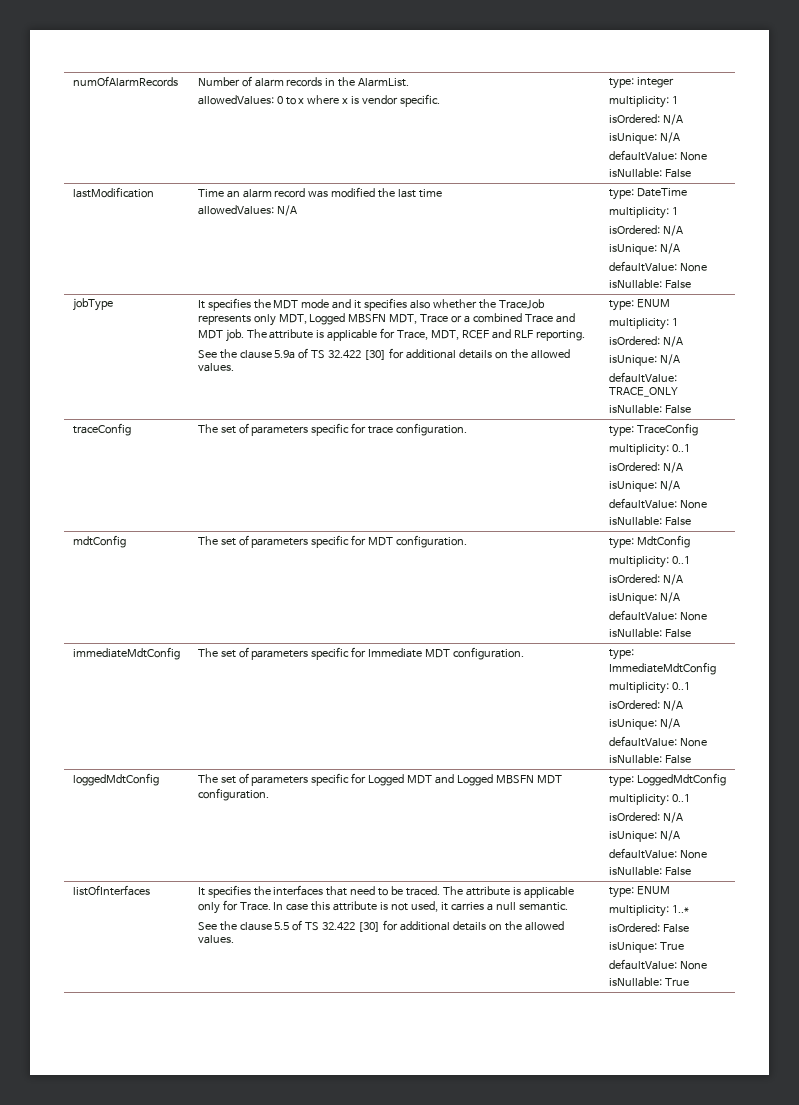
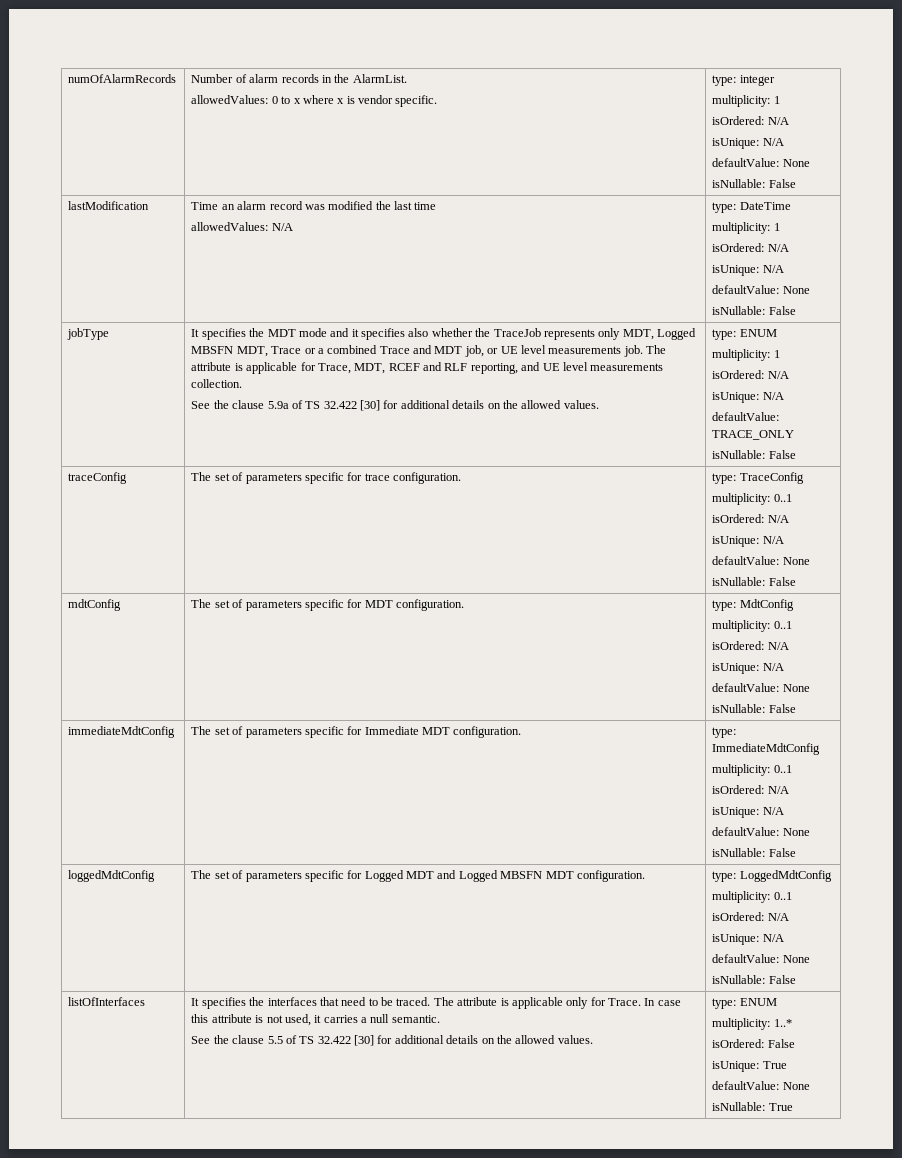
(223, 334) none -> [464,345,622,357] job, or UE level measurements
[536,330,586,341] reporting. -> [470,362,664,374] [191,379,243,388] reporting, and UE level measurements collection.

